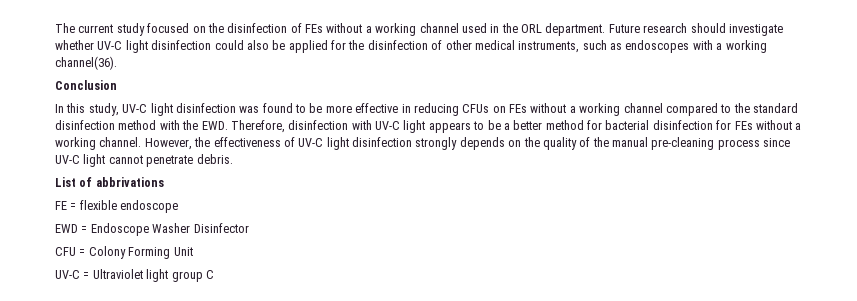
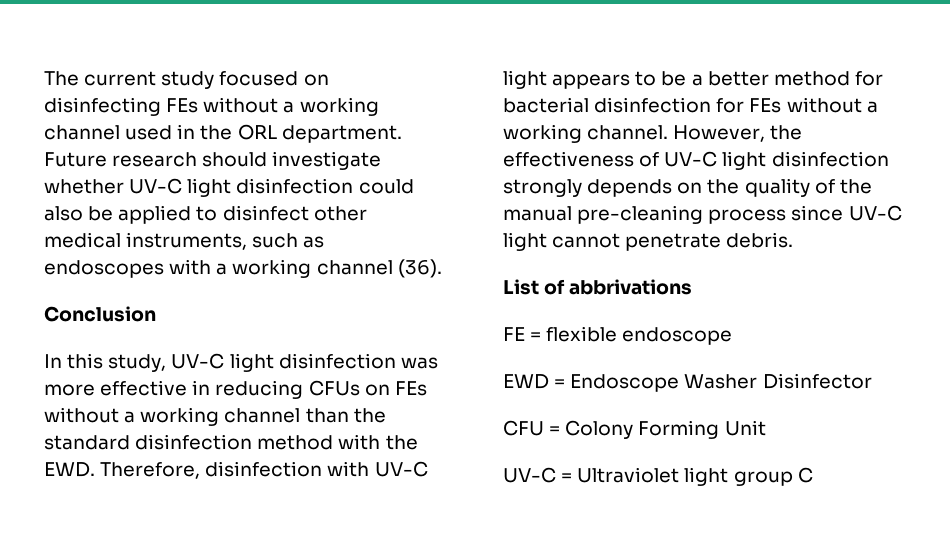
[207,23,302,33] the disinfection of -> [44,97,161,116] disinfecting
[331,40,443,50] for the disinfection of -> [196,205,309,221] to disinfect
[55,56,117,70] channel(36). -> [316,259,442,278] channel (36).
[262,103,323,113] found to be -> (438, 363) none
[665,103,732,116] compared to -> [305,408,349,423] than

